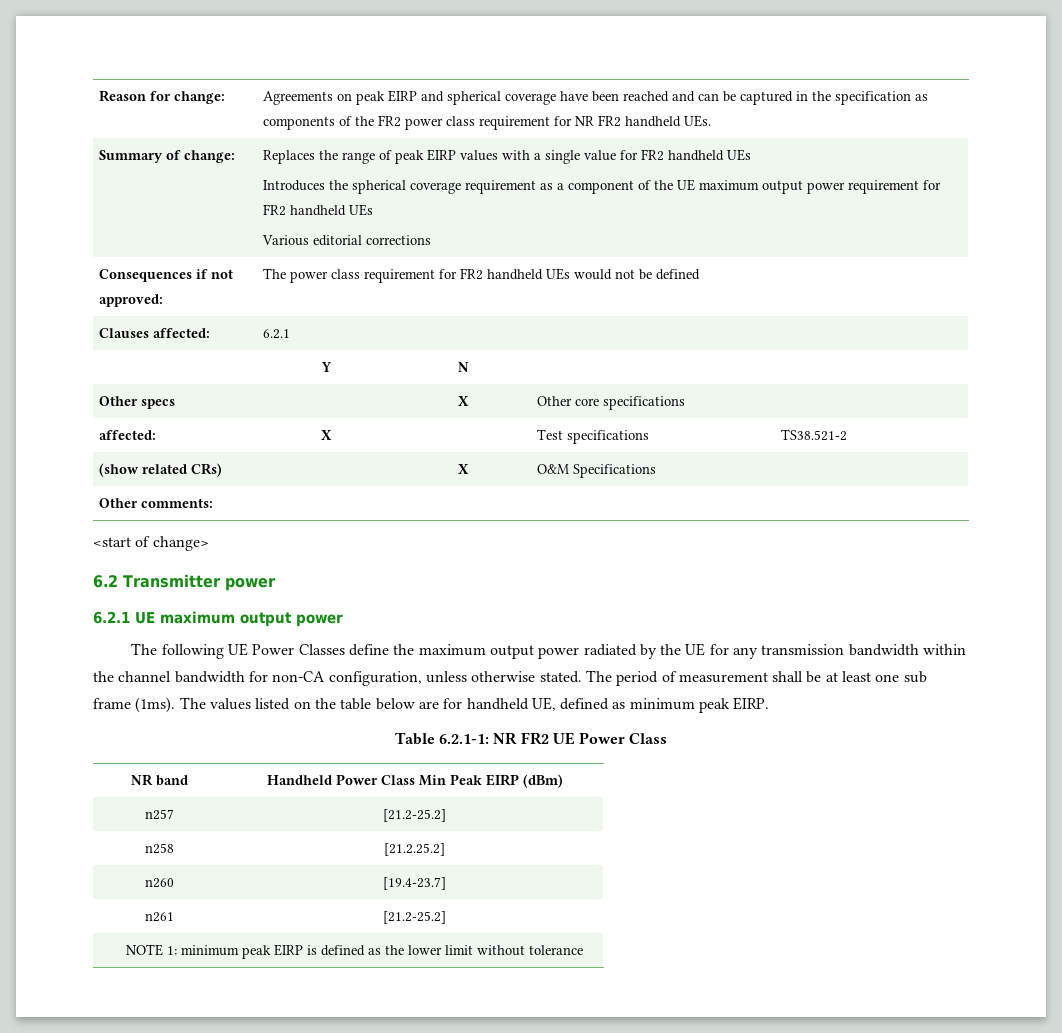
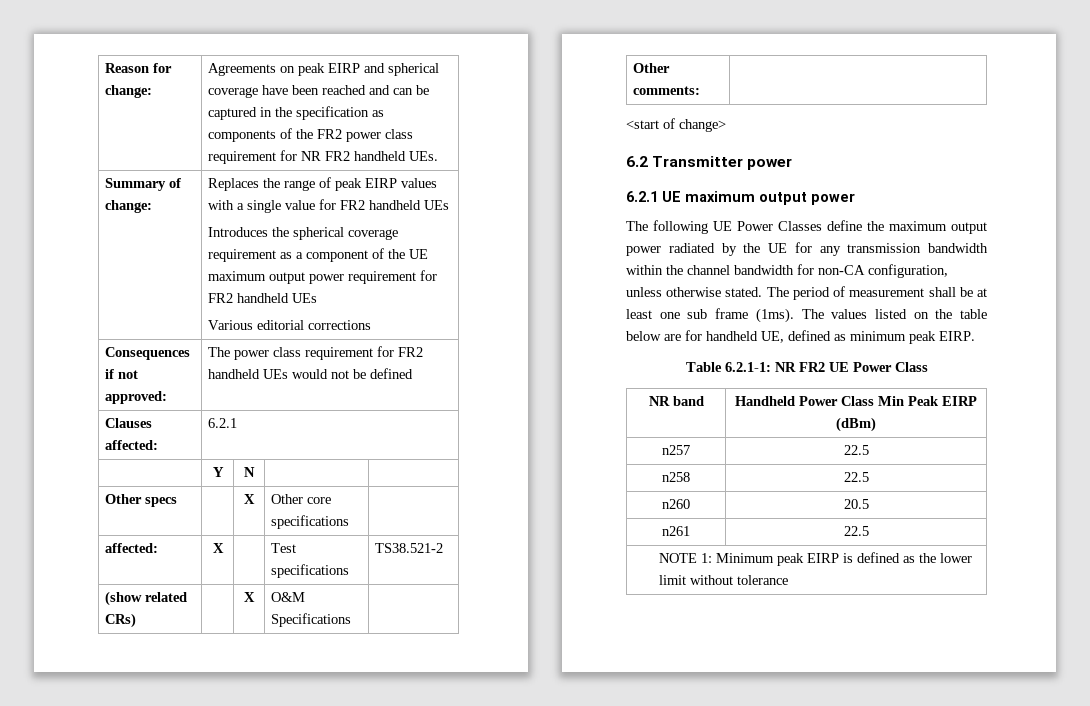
[383,809,447,822] [21.2-25.2] -> [843,445,869,455] 22.5
[384,843,446,856] [21.2.25.2] -> [843,472,869,482] 22.5
[383,877,447,890] [19.4-23.7] -> [843,499,869,509] 20.5
[383,911,447,924] [21.2-25.2] -> [843,526,869,536] 22.5
[180,945,239,956] minimum -> [716,553,775,563] Minimum

